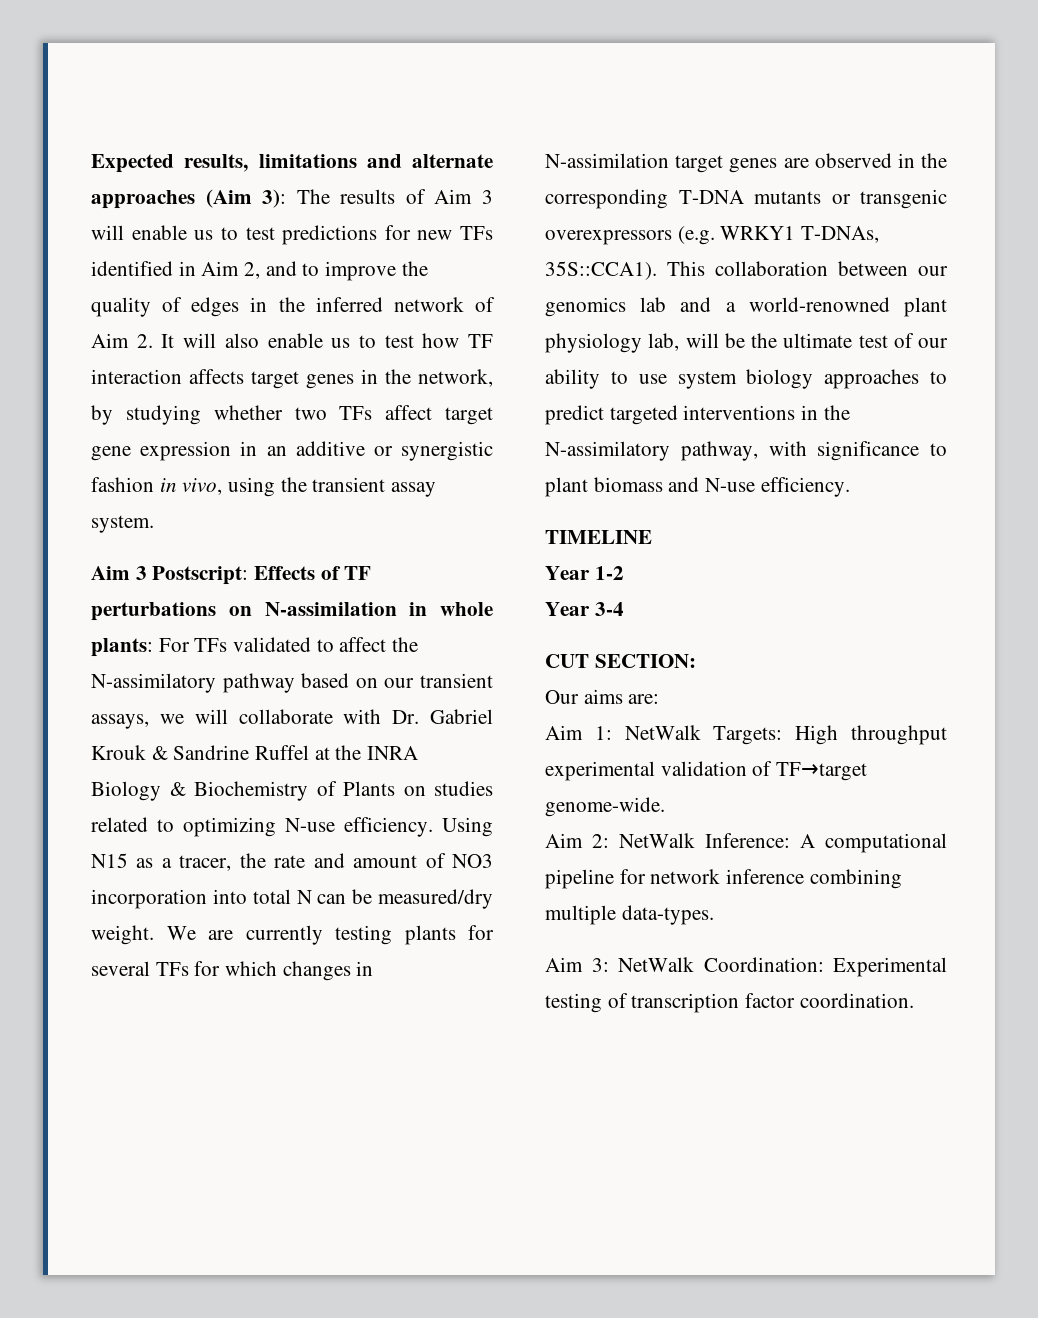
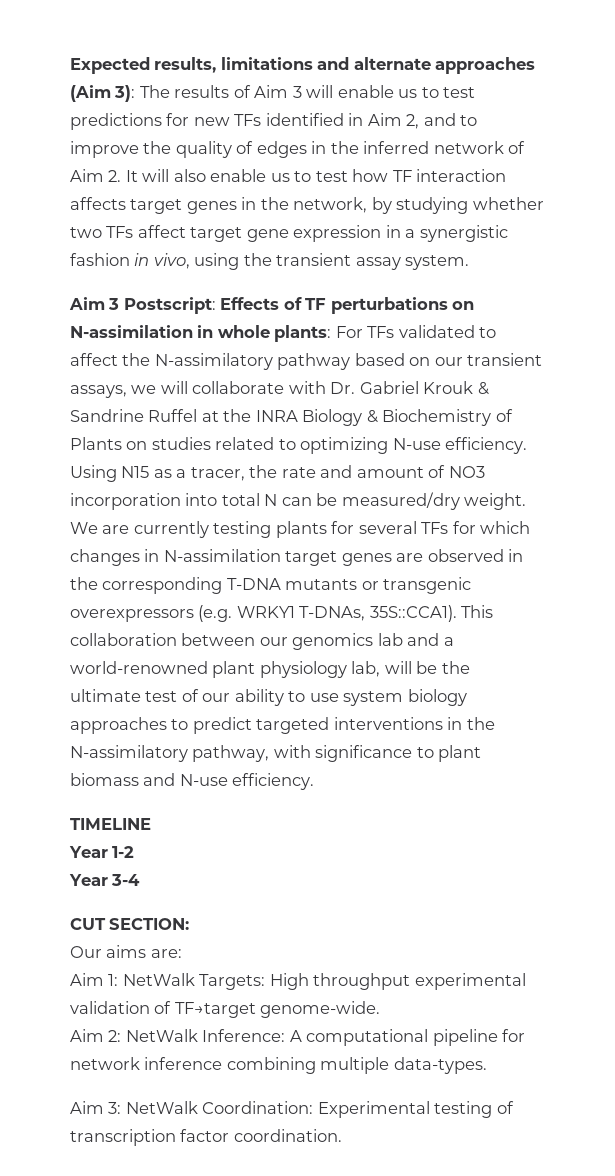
[266,441,393,456] an additive or -> [405,229,416,238] a

